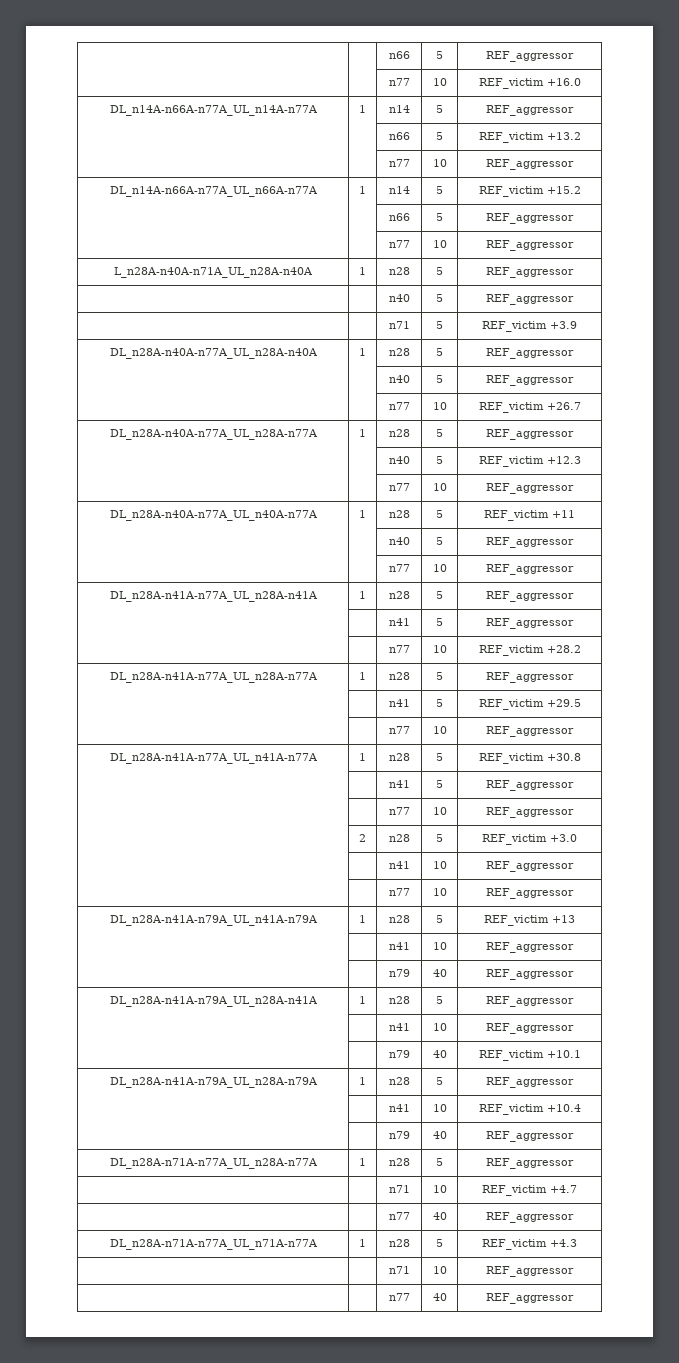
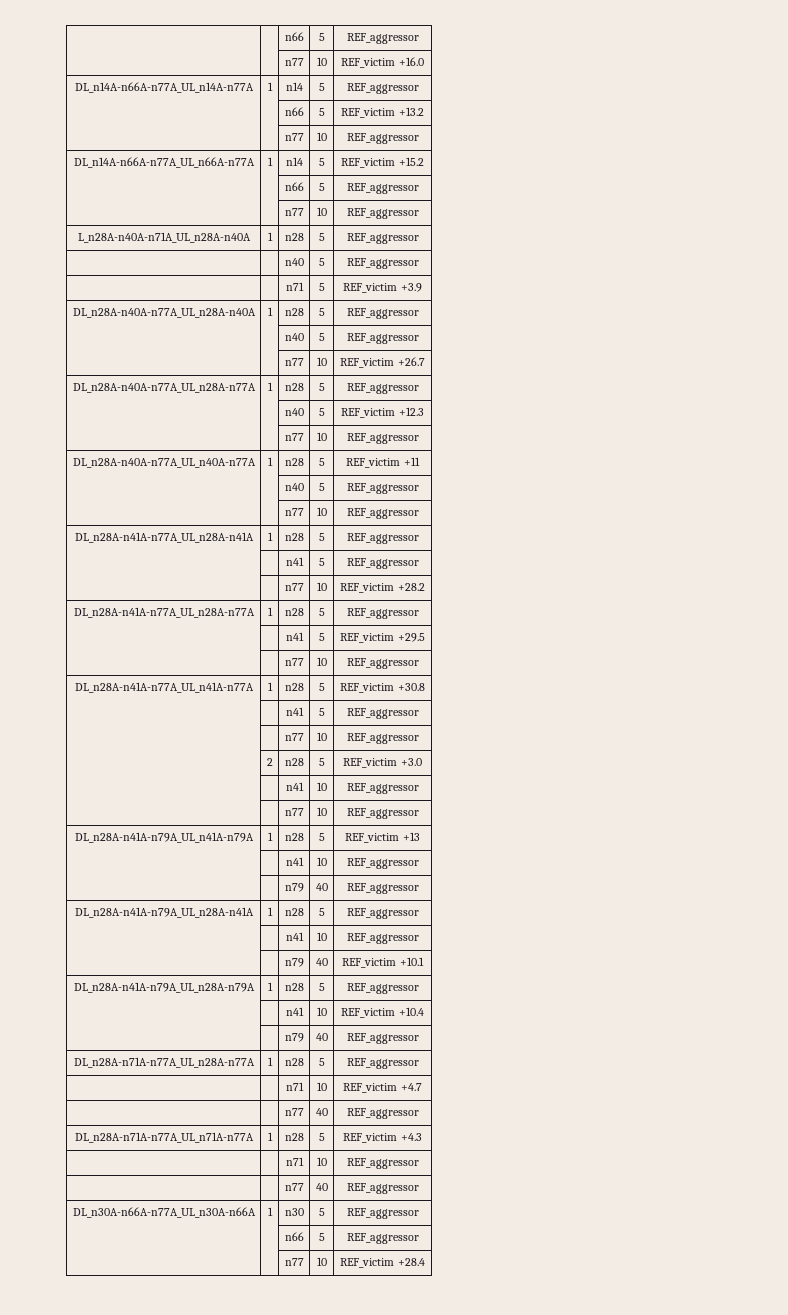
(574, 1298) none -> [72,1207,256,1218] [267,1207,273,1216] [284,1208,304,1216] [318,1208,325,1216] [346,1208,419,1219] [284,1232,304,1241] [318,1233,325,1241] [346,1233,419,1244] [284,1258,304,1266] [316,1257,327,1266] [340,1258,425,1268] // DL_n30A-n66A-n77A_UL_n30A-n66A | 1 | n30 | 5 | REF_aggressor // | | n66 | 5 | REF_aggressor // | | n77 | 10 | REF_victim +28.4

